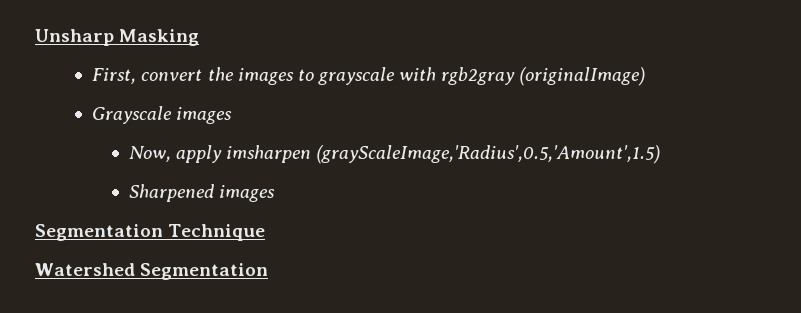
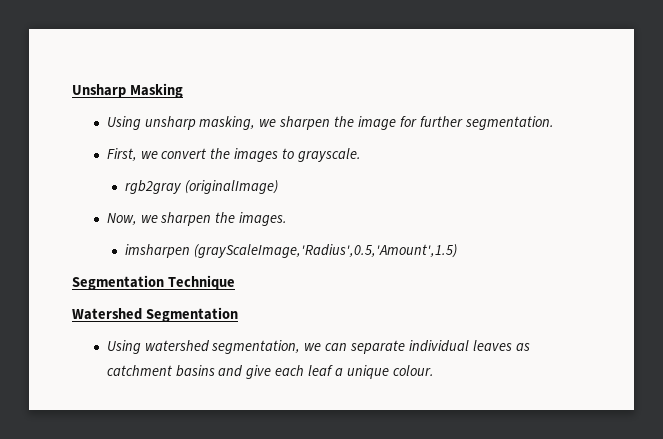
(200, 37) none -> [106,116,554,130] // Using unsharp masking, we sharpen the image for further segmentation.
(137, 76) none -> [140,151,158,159] we
[318,67,437,85] grayscale with -> [298,148,362,162] grayscale. //
[92,106,233,124] [128,145,222,163] Grayscale images // Now, apply -> [106,212,288,226] Now, we sharpen the images. //
[128,184,275,202] // Sharpened images -> (458, 251) none
(269, 271) none -> [106,340,530,354] [106,365,434,379] // Using watershed segmentation, we can separate individual leaves as catchment basins and give each leaf a unique colour.

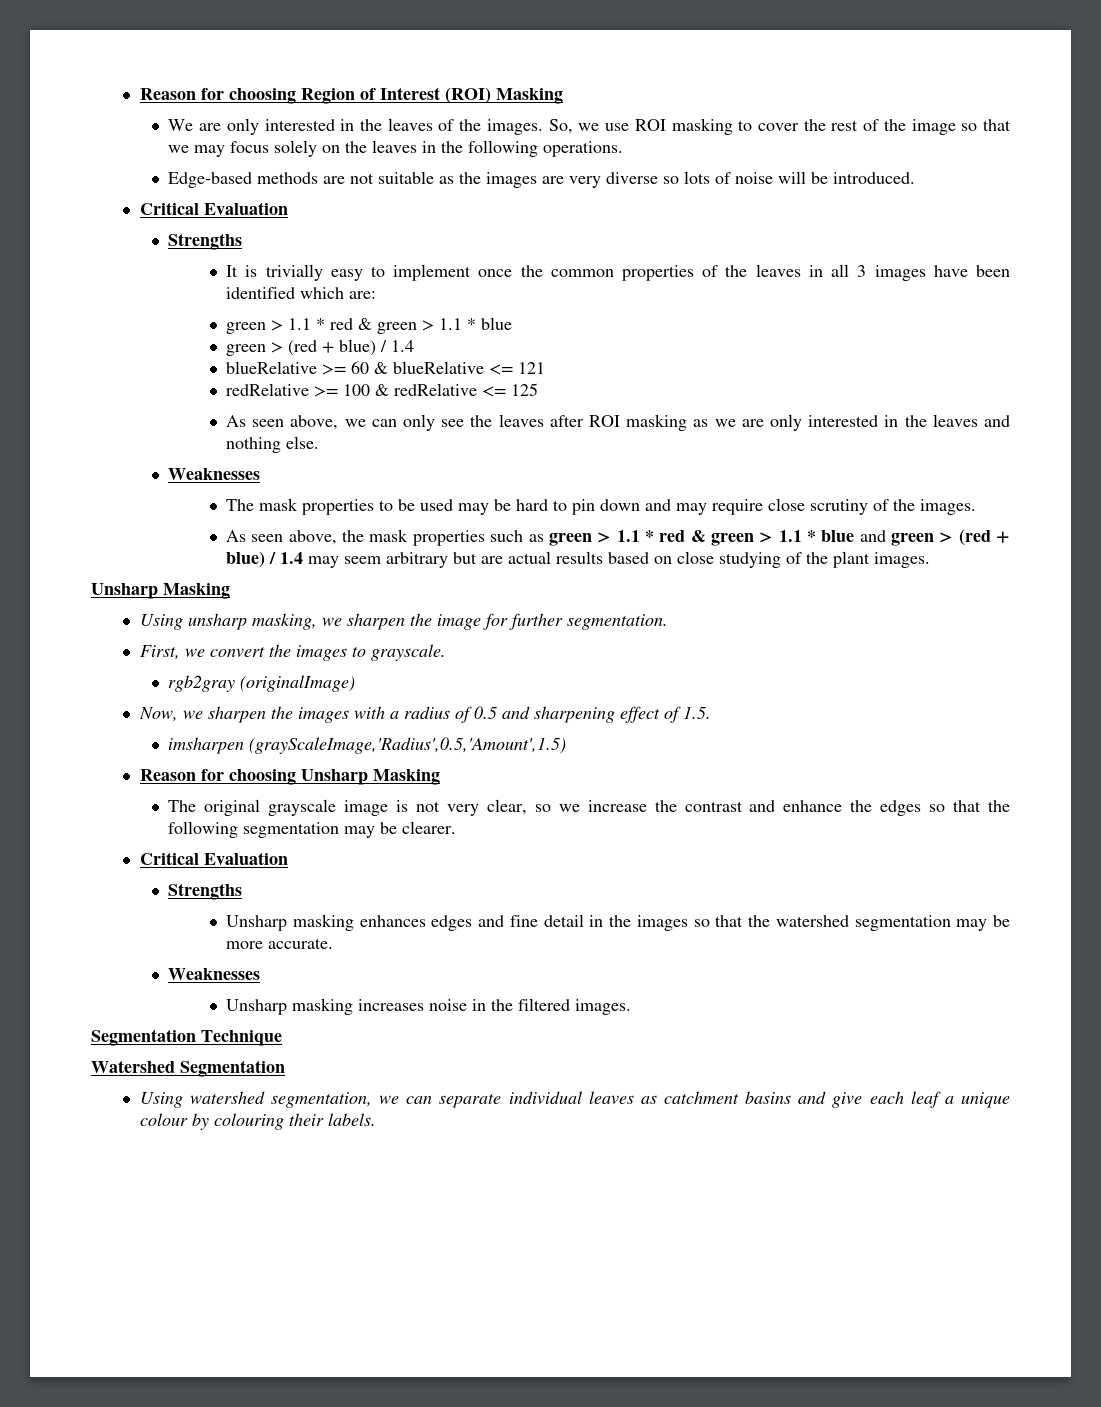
(72, 91) none -> [139,87,563,104] [168,118,1011,135] [168,140,624,157] [168,171,916,188] [139,202,288,215] [168,233,243,250] [226,264,1011,281] [226,287,377,299] [226,317,513,334] [226,339,415,356] [226,361,546,375] [226,383,539,397] [226,414,1010,431] [226,436,320,453] [168,468,261,480] [226,498,977,515] [226,529,1011,546] [226,551,931,568] Reason for choosing Region of Interest (ROI) Masking // We are only interested in the leaves of the images. So, we use ROI masking to cover the rest of the image so that we may focus solely on the leaves in the following operations. // Edge-based methods are not suitable as the images are very diverse so lots of noise will be introduced. // Critical Evaluation // Strengths // It is trivially easy to implement once the common properties of the leaves in all 3 images have been identified which are: // green > 1.1 * red & green > 1.1 * blue // green > (red + blue) / 1.4 // blueRelative >= 60 & blueRelative <= 121 // redRelative >= 100 & redRelative <= 125 // As seen above, we can only see the leaves after ROI masking as we are only interested in the leaves and nothing else. // Weaknesses // The mask properties to be used may be hard to pin down and may require close scrutiny of the images. // As seen above, the mask properties such as green > 1.1 * red & green > 1.1 * blue and green > (red + blue) / 1.4 may seem arbitrary but are actual results based on close studying of the plant images. //
[239,212,288,226] [125,244,458,258] images. // imsharpen (grayScaleImage,'Radius',0.5,'Amount',1.5) -> [297,706,711,723] [168,737,567,754] [139,769,440,785] [168,799,1011,816] [168,821,457,838] [139,852,288,865] [168,883,243,900] [226,914,1011,931] [226,938,334,949] [168,968,261,980] [226,998,632,1015] images with a radius of 0.5 and sharpening effect of 1.5. // imsharpen (grayScaleImage,'Radius',0.5,'Amount',1.5) // Reason for choosing Unsharp Masking // The original grayscale image is not very clear, so we increase the contrast and enhance the edges so that the following segmentation may be clearer. // Critical Evaluation // Strengths // Unsharp masking enhances edges and fine detail in the images so that the watershed segmentation may be more accurate. // Weaknesses // Unsharp masking increases noise in the filtered images.
[392,365,434,376] colour. -> [139,1113,376,1130] colour by colouring their labels.

